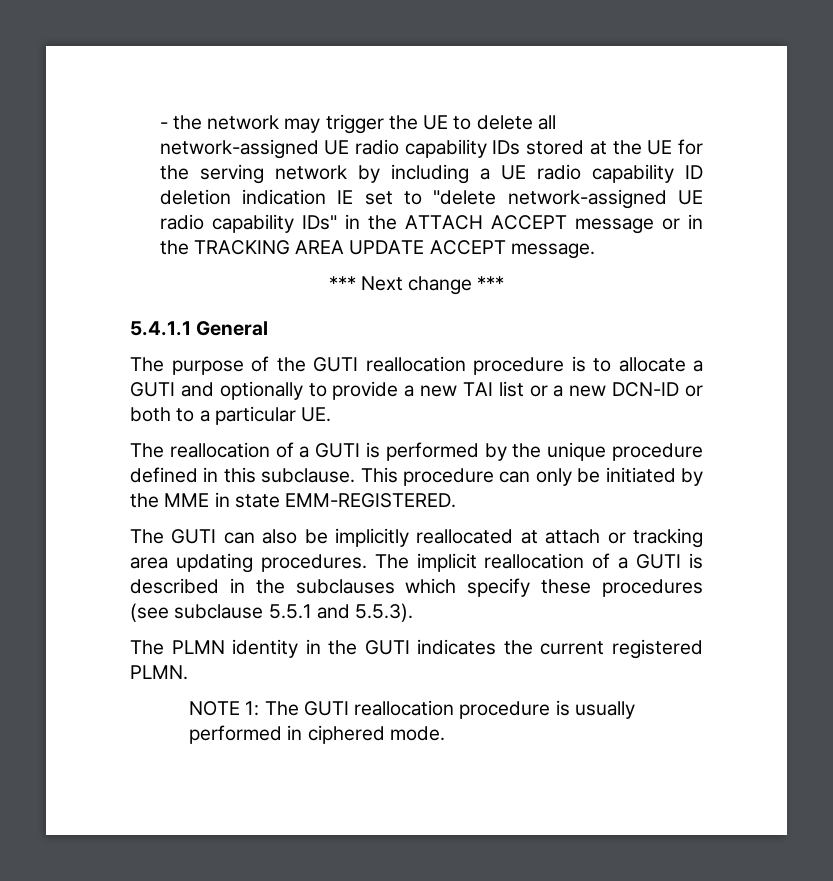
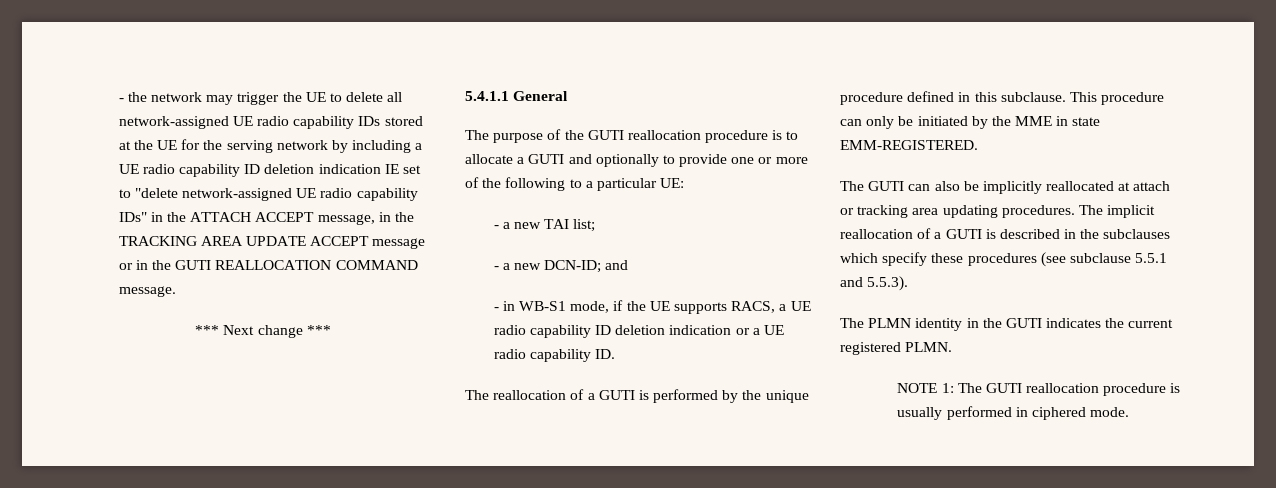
[574,218,680,234] message or -> [317,214,375,225] message,
(506, 247) none -> [372,238,426,249] [118,260,418,270] message or in the GUTI REALLOCATION COMMAND
[404,381,704,397] [130,406,332,425] a new TAI list or a new DCN-ID or both to a particular UE. -> [731,157,808,164] [465,177,685,191] [493,219,596,232] [493,260,629,273] [493,300,811,314] [493,325,784,338] [493,349,616,362] one or more of the following to a particular UE: // - a new TAI list; // - a new DCN-ID; and // - in WB-S1 mode, if the UE supports RACS, a UE radio capability ID deletion indication or a UE radio capability ID.

